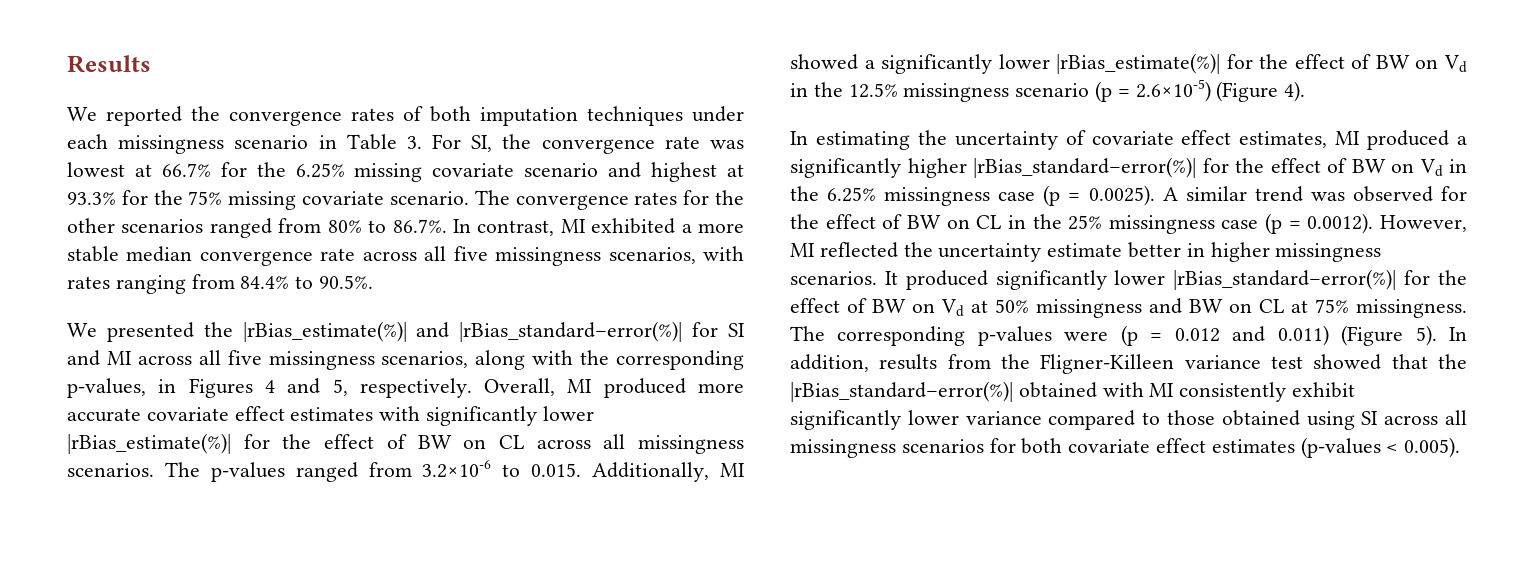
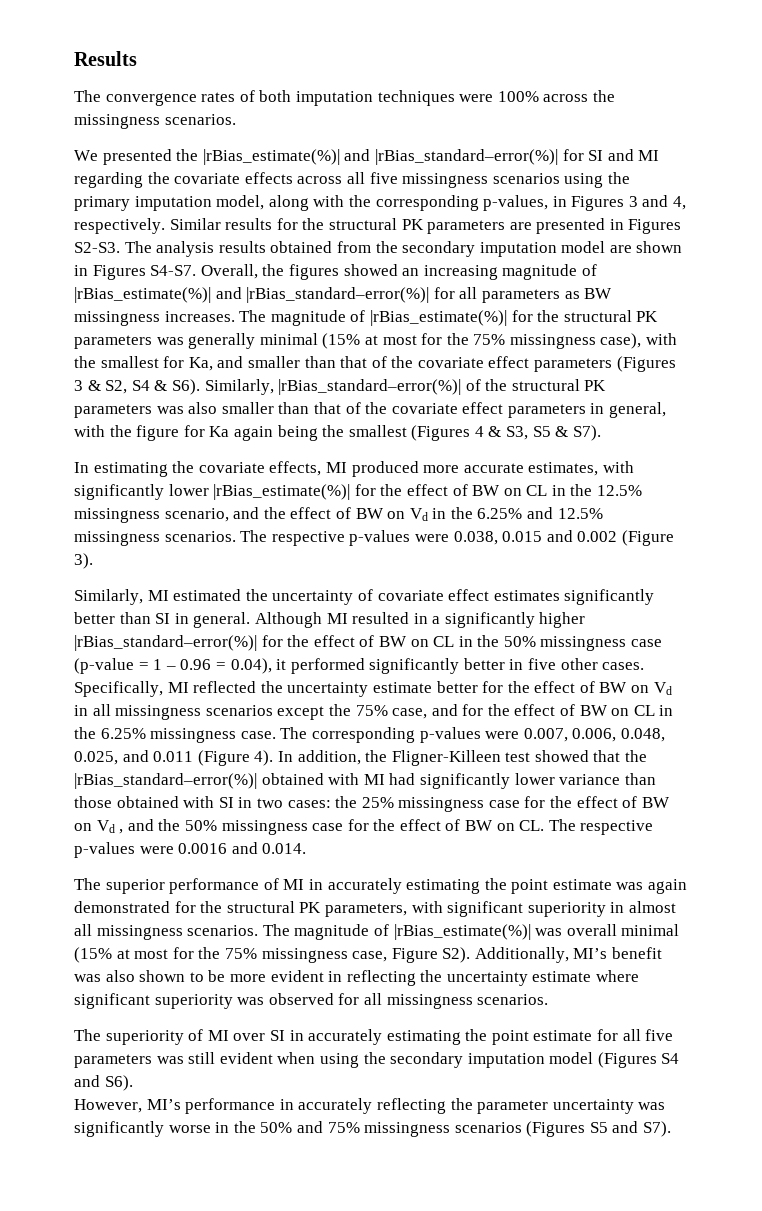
[67,106,220,126] We reported the -> [74,90,101,102] The
[692,106,744,122] [67,134,744,154] [67,162,744,182] [67,190,745,210] [67,218,744,238] [67,246,745,266] [67,274,374,294] under each missingness scenario in Table 3. For SI, the convergence rate was lowest at 66.7% for the 6.25% missing covariate scenario and highest at 93.3% for the 75% missing covariate scenario. The convergence rates for the other scenarios ranged from 80% to 86.7%. In contrast, MI exhibited a more stable median convergence rate across all five missingness scenarios, with rates ranging from 84.4% to 90.5%. -> [459,90,615,102] [74,114,236,129] were 100% across the missingness scenarios.
[137,350,469,370] across all five missingness scenarios, -> [74,172,630,188] [74,195,265,211] regarding the covariate effects across all five missingness scenarios using the primary imputation model,
[264,378,556,398] 4 and 5, respectively. Overall, -> [628,195,687,210] [74,218,682,234] [74,241,683,257] [74,264,597,280] [74,287,613,303] [74,310,659,326] [74,333,678,349] [74,356,676,372] [74,379,607,395] [74,402,667,418] [74,425,601,441] [74,461,322,477] 3 and 4, respectively. Similar results for the structural PK parameters are presented in Figures S2-S3. The analysis results obtained from the secondary imputation model are shown in Figures S4-S7. Overall, the figures showed an increasing magnitude of |rBias_estimate(%)| and |rBias_standard–error(%)| for all parameters as BW missingness increases. The magnitude of |rBias_estimate(%)| for the structural PK parameters was generally minimal (15% at most for the 75% missingness case), with the smallest for Ka, and smaller than that of the covariate effect parameters (Figures 3 & S2, S4 & S6). Similarly, |rBias_standard–error(%)| of the structural PK parameters was also smaller than that of the covariate effect parameters in general, with the figure for Ka again being the smallest (Figures 4 & S3, S5 & S7). // In estimating the covariate effects,
[146,406,374,421] covariate effect estimates -> [528,462,599,476] estimates,
[536,434,744,454] [67,460,746,482] [790,53,1467,74] [790,79,1306,102] [790,131,910,150] across all missingness scenarios. The p-values ranged from 3.2×10-6 to 0.015. Additionally, MI showed a significantly lower |rBias_estimate(%)| for the effect of BW on Vd in the 12.5% missingness scenario (p = 2.6×10-5) (Figure 4). // In estimating -> [551,484,643,496] [74,507,603,523] [74,530,674,546] [74,553,93,569] [74,589,242,605] in the 12.5% missingness scenario, and the effect of BW on Vd in the 6.25% and 12.5% missingness scenarios. The respective p-values were 0.038, 0.015 and 0.002 (Figure 3). // Similarly, MI estimated
[1239,130,1450,150] estimates, MI produced -> [493,589,655,605] [74,612,428,628] estimates significantly better than SI in general. Although MI resulted in
[1419,159,1467,177] [790,185,1467,206] [790,213,1467,234] [790,242,1382,262] [790,269,1467,290] [790,298,1467,318] [790,325,1467,346] [790,354,991,372] Vd in the 6.25% missingness case (p = 0.0025). A similar trend was observed for the effect of BW on CL in the 25% missingness case (p = 0.0012). However, MI reflected the uncertainty estimate better in higher missingness scenarios. It produced significantly lower |rBias_standard–error(%)| for the effect of BW on Vd at 50% missingness and BW on CL at 75% missingness. The corresponding p-values were (p = 0.012 and 0.011) (Figure 5). In addition, results from -> [433,635,663,651] [74,658,645,674] [74,681,672,697] [74,704,674,720] [74,727,665,743] [74,750,361,766] CL in the 50% missingness case (p-value = 1 – 0.96 = 0.04), it performed significantly better in five other cases. Specifically, MI reflected the uncertainty estimate better for the effect of BW on Vd in all missingness scenarios except the 75% case, and for the effect of BW on CL in the 6.25% missingness case. The corresponding p-values were 0.007, 0.006, 0.048, 0.025, and 0.011 (Figure 4). In addition,
[1184,355,1261,369] variance -> (501, 758) none
[1179,382,1356,402] consistently exhibit -> [389,773,416,785] had
[1048,410,1467,430] [790,437,1461,458] compared to those obtained using SI across all missingness scenarios for both covariate effect estimates (p-values < 0.005). -> [624,773,656,785] [74,796,670,812] [74,819,654,835] [74,842,307,858] [74,878,688,894] [74,901,676,917] [74,924,680,940] [74,947,663,963] [74,970,640,986] [74,993,549,1009] [74,1029,674,1045] [74,1052,680,1068] [74,1075,133,1091] [74,1098,666,1114] [74,1121,672,1137] than those obtained with SI in two cases: the 25% missingness case for the effect of BW on Vd , and the 50% missingness case for the effect of BW on CL. The respective p-values were 0.0016 and 0.014. // The superior performance of MI in accurately estimating the point estimate was again demonstrated for the structural PK parameters, with significant superiority in almost all missingness scenarios. The magnitude of |rBias_estimate(%)| was overall minimal (15% at most for the 75% missingness case, Figure S2). Additionally, MI’s benefit was also shown to be more evident in reflecting the uncertainty estimate where significant superiority was observed for all missingness scenarios. // The superiority of MI over SI in accurately estimating the point estimate for all five parameters was still evident when using the secondary imputation model (Figures S4 and S6). // However, MI’s performance in accurately reflecting the parameter uncertainty was significantly worse in the 50% and 75% missingness scenarios (Figures S5 and S7).

